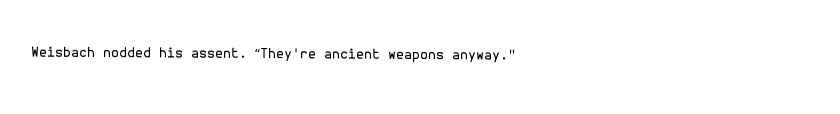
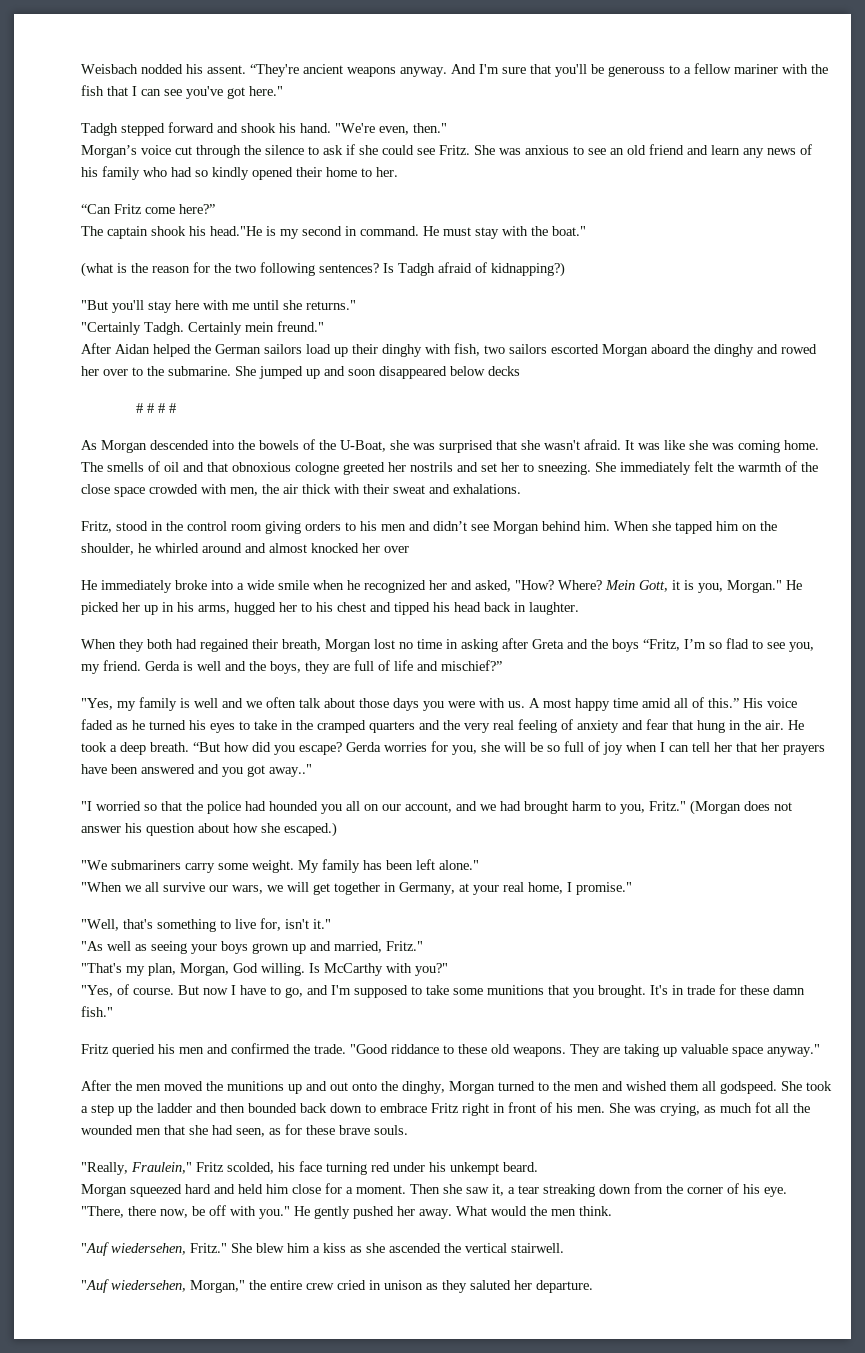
[451,49,517,63] anyway." -> [400,63,828,77] [81,85,283,99] [81,122,447,136] [81,144,812,158] [81,166,398,180] [81,204,215,214] [81,226,586,239] [81,262,565,277] [81,300,356,313] [81,321,324,335] [81,343,817,357] [81,366,520,379] [136,403,177,413] [81,439,819,453] [81,461,818,475] [81,484,521,497] [81,521,777,534] [81,543,409,555] [81,580,802,593] [81,602,579,615] [81,638,814,652] [81,660,502,674] [81,697,797,711] [81,719,804,733] [81,741,825,755] [81,764,312,777] [81,800,792,815] [81,822,337,837] [81,859,479,873] [81,882,632,895] [81,918,331,932] [81,941,423,954] [81,963,448,976] [81,984,805,998] [81,1006,113,1017] [81,1043,820,1057] [81,1080,832,1094] [81,1102,810,1116] [81,1124,408,1137] [81,1161,538,1175] [81,1183,787,1197] [81,1205,612,1219] [81,1242,564,1256] [81,1279,593,1293] anyway. And I'm sure that you'll be generouss to a fellow mariner with the fish that I can see you've got here." // Tadgh stepped forward and shook his hand. "We're even, then." // Morgan’s voice cut through the silence to ask if she could see Fritz. She was anxious to see an old friend and learn any news of his family who had so kindly opened their home to her. // “Can Fritz come here?” // The captain shook his head."He is my second in command. He must stay with the boat." // (what is the reason for the two following sentences? Is Tadgh afraid of kidnapping?) // "But you'll stay here with me until she returns." // "Certainly Tadgh. Certainly mein freund." // After Aidan helped the German sailors load up their dinghy with fish, two sailors escorted Morgan aboard the dinghy and rowed her over to the submarine. She jumped up and soon disappeared below decks // # # # # // As Morgan descended into the bowels of the U-Boat, she was surprised that she wasn't afraid. It was like she was coming home. The smells of oil and that obnoxious cologne greeted her nostrils and set her to sneezing. She immediately felt the warmth of the close space crowded with men, the air thick with their sweat and exhalations. // Fritz, stood in the control room giving orders to his men and didn’t see Morgan behind him. When she tapped him on the shoulder, he whirled around and almost knocked her over // He immediately broke into a wide smile when he recognized her and asked, "How? Where? Mein Gott, it is you, Morgan." He picked her up in his arms, hugged her to his chest and tipped his head back in laughter. // When they both had regained their breath, Morgan lost no time in asking after Greta and the boys “Fritz, I’m so flad to see you, my friend. Gerda is well and the boys, they are full of life and mischief?” // "Yes, my family is well and we often talk about those days you were with us. A most happy time amid all of this.” His voice faded as he turned his eyes to take in the cramped quarters and the very real feeling of anxiety and fear that hung in the air. He took a deep breath. “But how did you escape? Gerda worries for you, she will be so full of joy when I can tell her that her prayers have been answered and you got away.." // "I worried so that the police had hounded you all on our account, and we had brought harm to you, Fritz." (Morgan does not answer his question about how she escaped.) // "We submariners carry some weight. My family has been left alone." // "When we all survive our wars, we will get together in Germany, at your real home, I promise." // "Well, that's something to live for, isn't it." // "As well as seeing your boys grown up and married, Fritz." // "That's my plan, Morgan, God willing. Is McCarthy with you?" // "Yes, of course. But now I have to go, and I'm supposed to take some munitions that you brought. It's in trade for these damn fish." // Fritz queried his men and confirmed the trade. "Good riddance to these old weapons. They are taking up valuable space anyway." // After the men moved the munitions up and out onto the dinghy, Morgan turned to the men and wished them all godspeed. She took a step up the ladder and then bounded back down to embrace Fritz right in front of his men. She was crying, as much fot all the wounded men that she had seen, as for these brave souls. // "Really, Fraulein," Fritz scolded, his face turning red under his unkempt beard. // Morgan squeezed hard and held him close for a moment. Then she saw it, a tear streaking down from the corner of his eye. "There, there now, be off with you." He gently pushed her away. What would the men think. // "Auf wiedersehen, Fritz." She blew him a kiss as she ascended the vertical stairwell. // "Auf wiedersehen, Morgan," the entire crew cried in unison as they saluted her departure.

